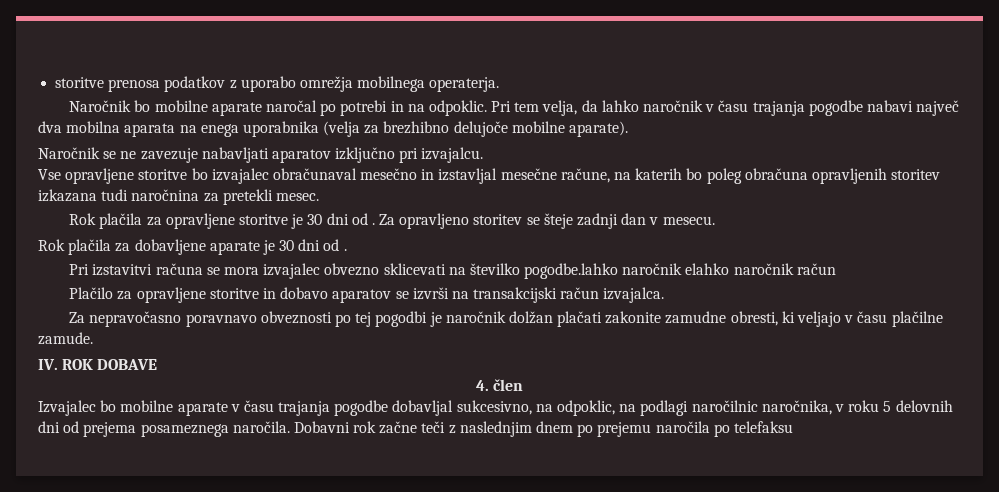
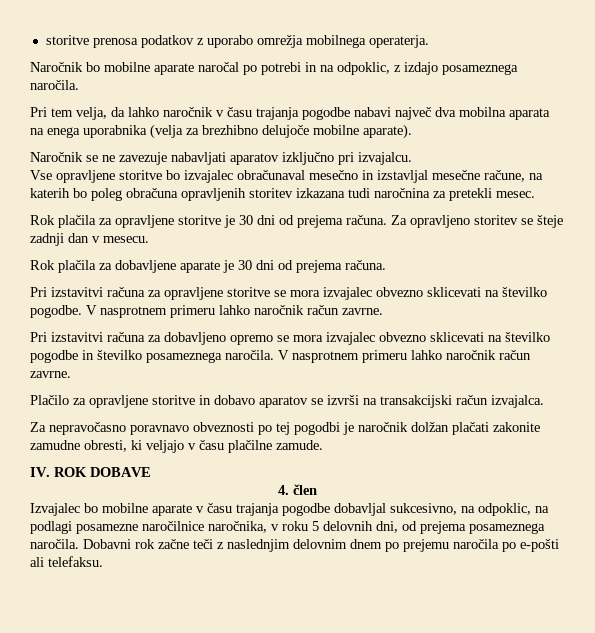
[428,100,487,116] odpoklic. -> [337,62,518,75] [30,80,79,90] odpoklic, z izdajo posameznega naročila. //
[371,223,375,225] . -> [297,215,387,228] prejema računa.
[343,249,347,251] [69,263,836,279] . // Pri izstavitvi računa se mora izvajalec obvezno sklicevati na številko pogodbe.lahko naročnik elahko naročnik račun -> [296,260,386,273] [30,287,547,300] [30,305,383,318] [30,332,550,345] [30,350,531,363] [30,371,71,378] prejema računa. // Pri izstavitvi računa za opravljene storitve se mora izvajalec obvezno sklicevati na številko pogodbe. V nasprotnem primeru lahko naročnik račun zavrne. // Pri izstavitvi računa za dobavljeno opremo se mora izvajalec obvezno sklicevati na številko pogodbe in številko posameznega naročila. V nasprotnem primeru lahko naročnik račun zavrne.
[691,400,758,412] naročilnic -> [76,521,204,534] posamezne naročilnice
[38,421,60,433] dni -> [376,521,398,533] dni,
(532, 429) none -> [293,539,347,549] delovnim
[733,421,793,433] telefaksu -> [520,539,559,552] [30,556,103,567] e-pošti ali telefaksu.

